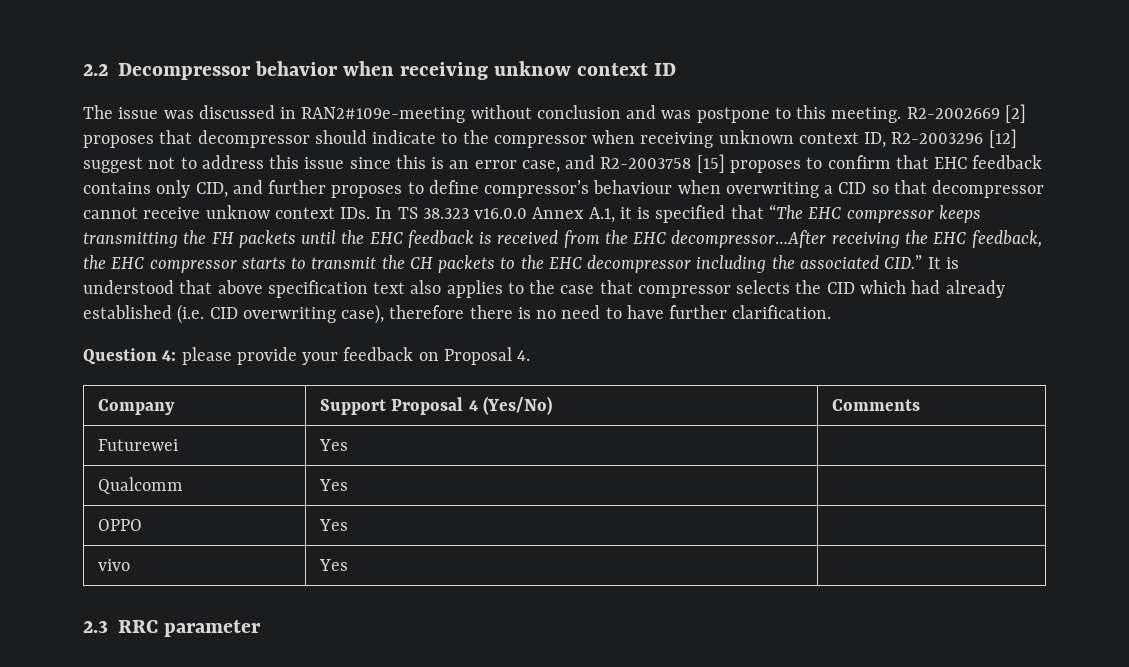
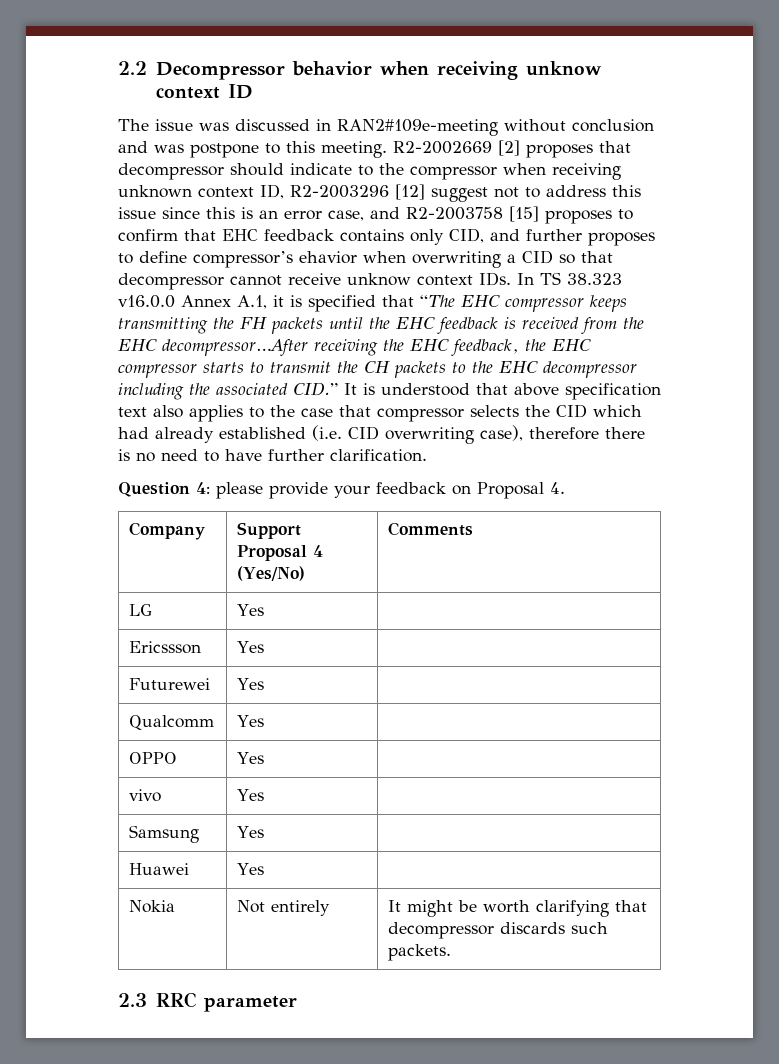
[593,180,673,194] behaviour -> [299,251,357,264] ehavior
(921, 405) none -> [129,604,153,616] [237,604,265,616] [129,641,202,654] [237,641,265,653] // LG | Yes | // Ericssson | Yes |
(349, 565) none -> [129,825,200,843] [237,826,265,838] [129,863,190,875] [237,863,265,875] [129,900,176,913] [237,900,331,916] [388,900,648,917] [388,922,609,939] [388,944,452,961] // Samsung | Yes | // Huawei | Yes | // Nokia | Not entirely | It might be worth clarifying that decompressor discards such packets.

